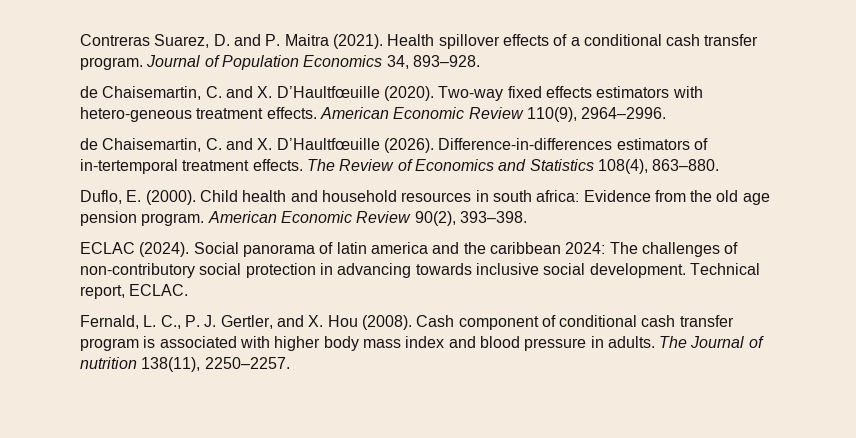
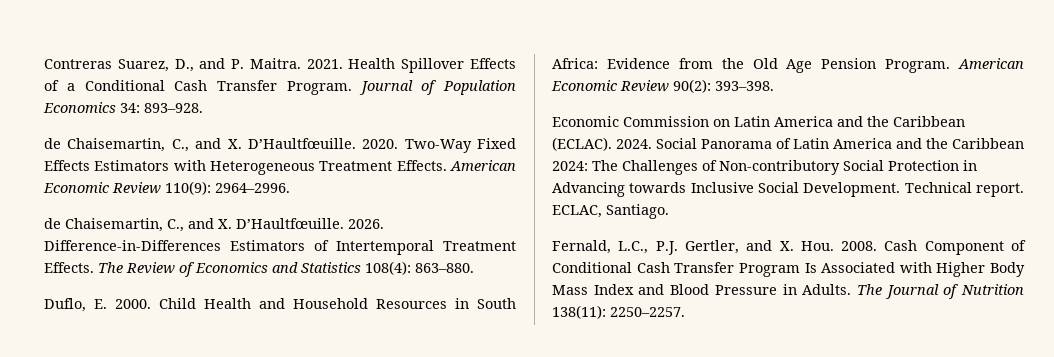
[213,34,230,46] D. -> [174,59,194,72] D.,
[284,34,759,49] [80,57,143,70] Maitra (2021). Health spillover effects of a conditional cash transfer program. -> [249,58,516,73] [44,80,352,95] Maitra. 2021. Health Spillover Effects of a Conditional Cash Transfer Program.
[386,55,409,69] 34, -> [120,103,140,113] 34:
[205,86,703,101] [80,107,577,122] C. and X. D’Haultfœuille (2020). Two-way fixed effects estimators with hetero-geneous treatment effects. American Economic Review 110(9), -> [171,138,516,153] [44,160,516,175] [43,181,211,195] C., and X. D’Haultfœuille. 2020. Two-Way Fixed Effects Estimators with Heterogeneous Treatment Effects. American Economic Review 110(9):
[205,138,708,153] [80,159,303,174] C. and X. D’Haultfœuille (2026). Difference-in-differences estimators of in-tertemporal treatment effects. -> [167,218,384,232] [44,240,516,255] [44,262,94,273] C., and X. D’Haultfœuille. 2026. Difference-in-Differences Estimators of Intertemporal Treatment Effects.
[597,159,648,174] 108(4), -> [365,261,411,275] 108(4):
[145,190,770,205] [80,211,456,226] (2000). Child health and household resources in south africa: Evidence from the old age pension program. American Economic Review 90(2), -> [115,298,516,309] [552,58,1024,73] [551,79,711,93] 2000. Child Health and Household Resources in South Africa: Evidence from the Old Age Pension Program. American Economic Review 90(2):
[80,242,739,257] [80,263,760,278] [80,284,189,299] [80,315,734,330] [80,336,655,351] ECLAC (2024). Social panorama of latin america and the caribbean 2024: The challenges of non-contributory social protection in advancing towards inclusive social development. Technical report, ECLAC. // Fernald, L. C., P. J. Gertler, and X. Hou (2008). Cash component of conditional cash transfer program is associated with higher body mass index and blood pressure in adults. -> [552,116,965,127] [552,137,1024,151] [552,160,977,175] [552,182,1024,197] [552,204,669,219] [552,240,1026,255] [552,262,1025,277] [552,284,852,295] Economic Commission on Latin America and the Caribbean (ECLAC). 2024. Social Panorama of Latin America and the Caribbean 2024: The Challenges of Non-contributory Social Protection in Advancing towards Inclusive Social Development. Technical report. ECLAC, Santiago. // Fernald, L.C., P.J. Gertler, and X. Hou. 2008. Cash Component of Conditional Cash Transfer Program Is Associated with Higher Body Mass Index and Blood Pressure in Adults.
[80,357,201,372] nutrition 138(11), -> [961,284,1024,295] [552,305,606,319] Nutrition 138(11):

